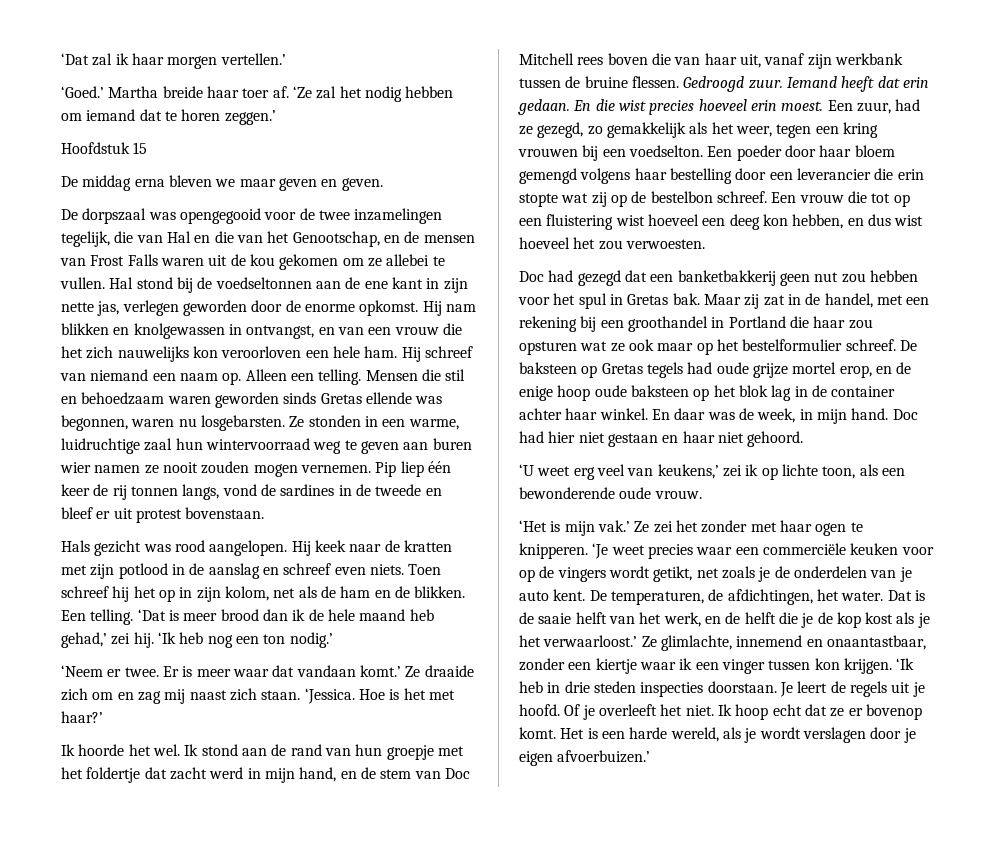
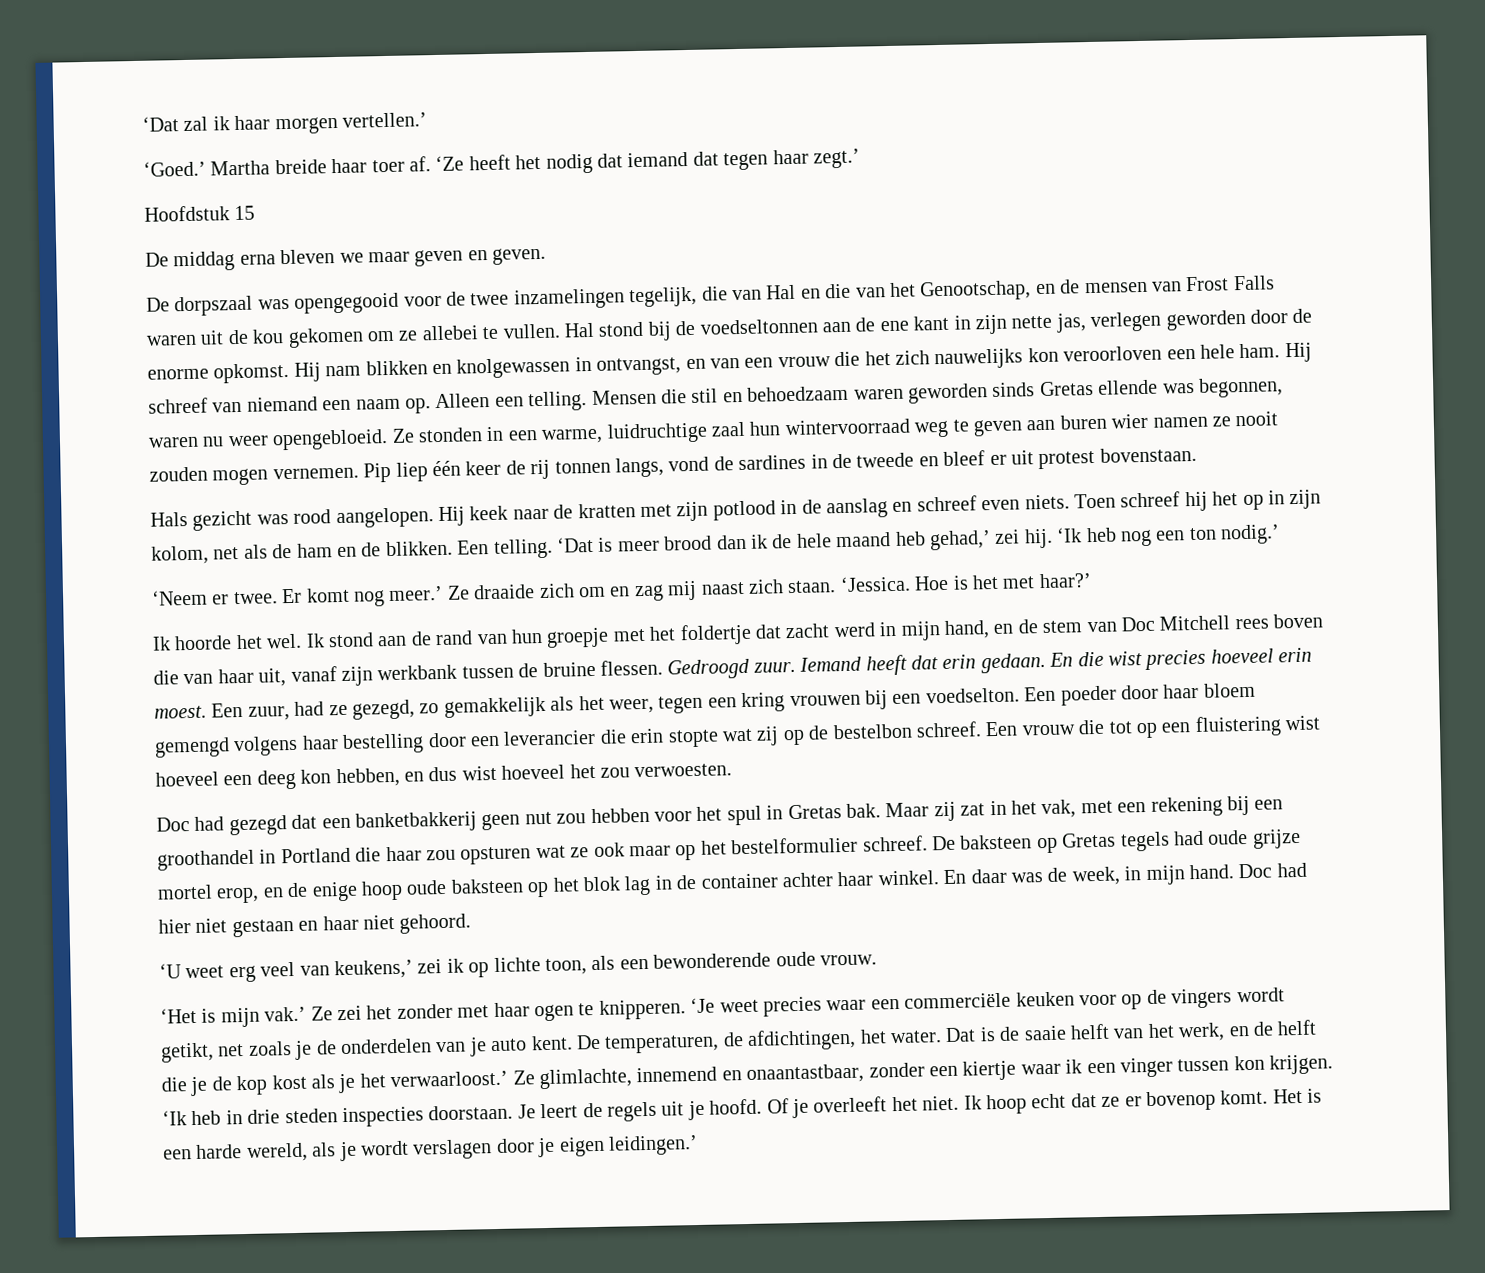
[316,86,337,99] zal -> [468,154,511,171] heeft
[405,86,454,98] [61,109,276,125] hebben om iemand dat te horen zeggen.’ -> [596,148,860,171] dat iemand dat tegen haar zegt.’
[200,415,285,431] losgebarsten. -> [227,429,389,451] weer opengebloeid.
[182,665,401,677] is meer waar dat vandaan komt.’ -> [305,585,444,607] komt nog meer.’
[805,293,873,308] de handel, -> [1010,799,1077,819] het vak,
[557,750,651,763] afvoerbuizen.’ -> [608,1135,698,1156] leidingen.’

